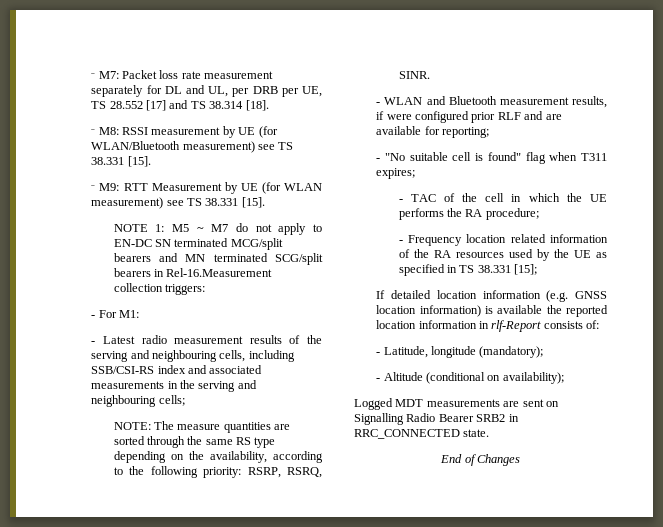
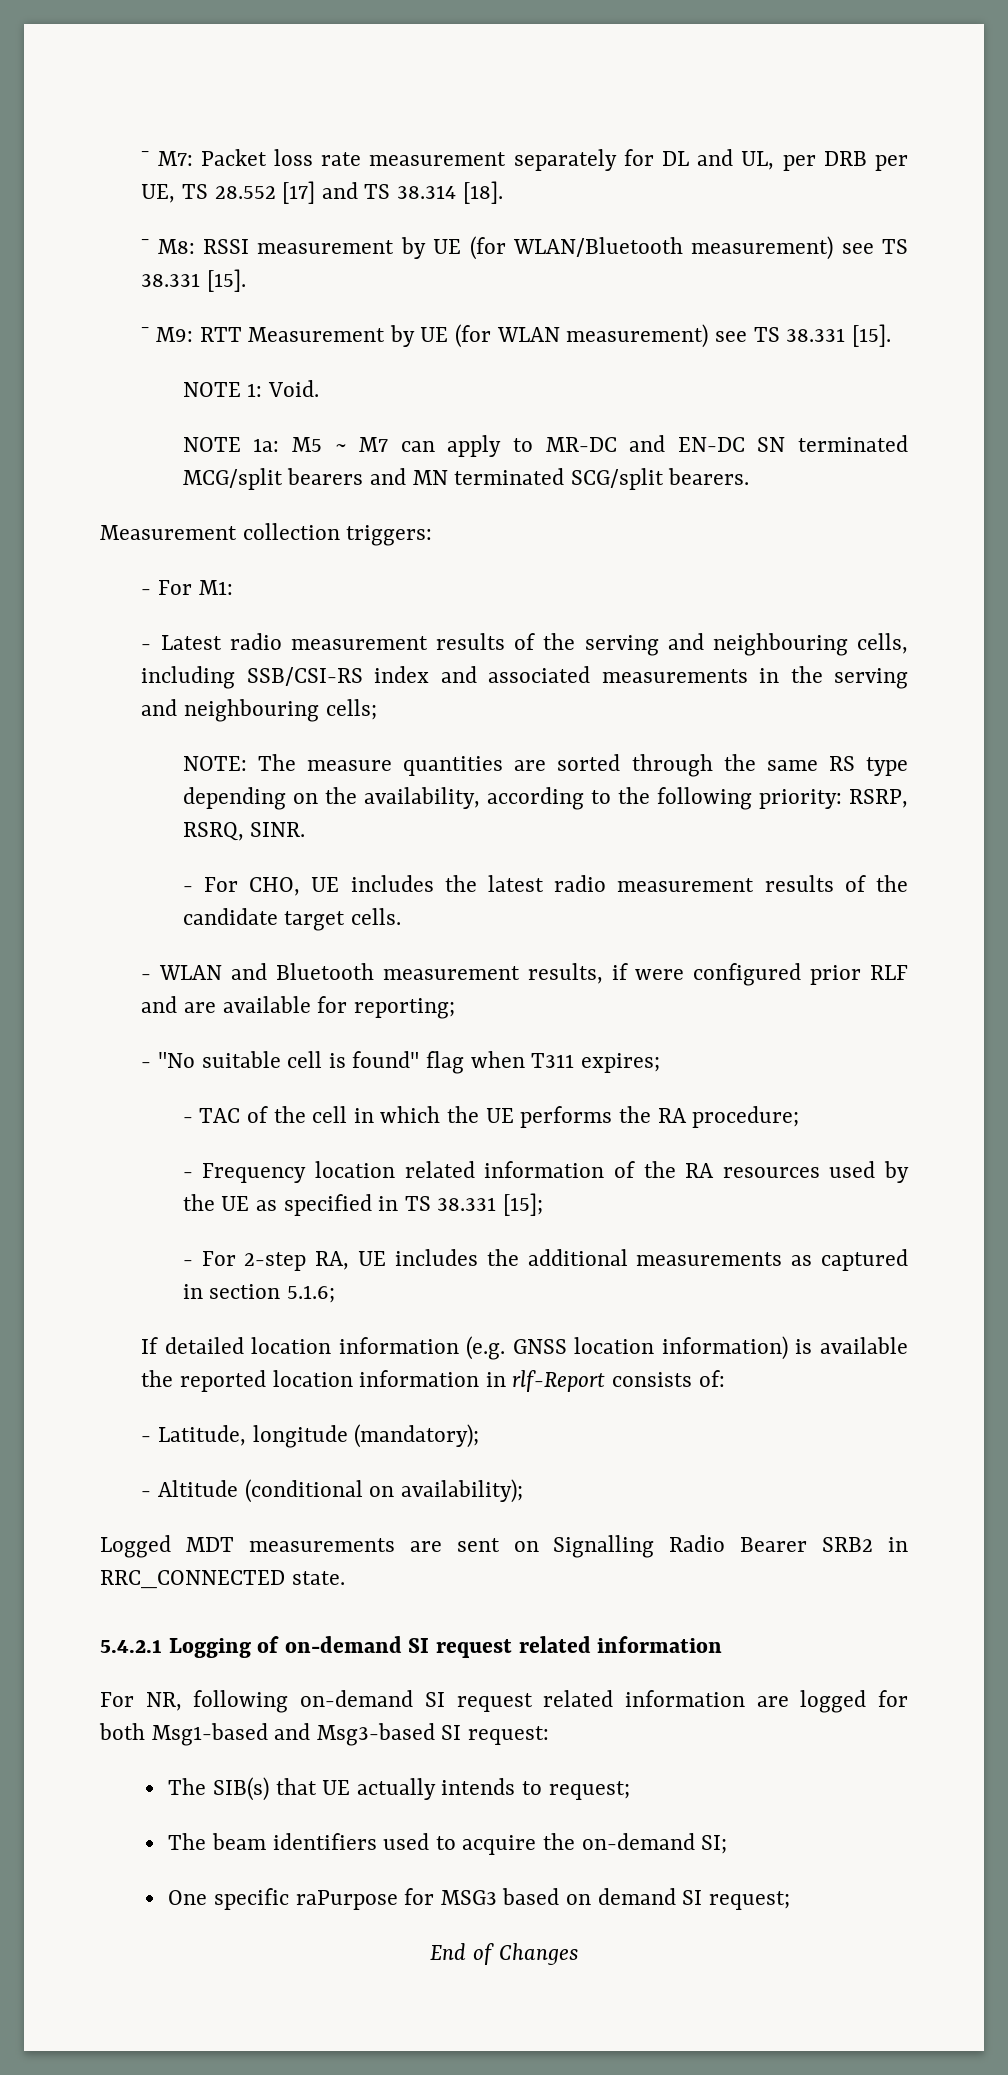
[171,223,322,235] M5 ~ M7 do not apply to -> [268,380,320,397] [182,435,666,457] Void. // NOTE 1a: M5 ~ M7 can apply to MR-DC and
[113,268,273,277] bearers in Rel-16.Measurement -> [668,468,750,485] [100,525,237,540] bearers. // Measurement
(430, 75) none -> [182,875,908,896] [182,908,402,931] // - For CHO, UE includes the latest radio measurement results of the candidate target cells.
(538, 269) none -> [182,1249,909,1271] [182,1284,336,1303] // - For 2-step RA, UE includes the additional measurements as captured in section 5.1.6;
(490, 433) none -> [100,1636,723,1658] [100,1690,909,1713] [99,1723,550,1746] [168,1777,630,1801] [168,1833,728,1855] [168,1888,790,1910] // 5.4.2.1 Logging of on-demand SI request related information // For NR, following on-demand SI request related information are logged for both Msg1-based and Msg3-based SI request: // The SIB(s) that UE actually intends to request; // The beam identifiers used to acquire the on-demand SI; // One specific raPurpose for MSG3 based on demand SI request;

